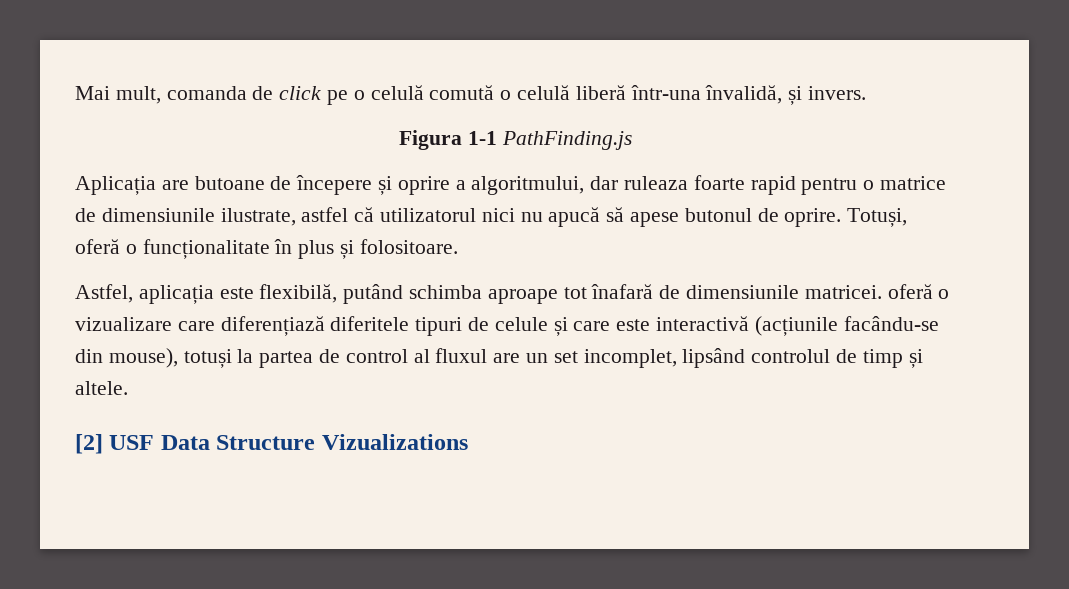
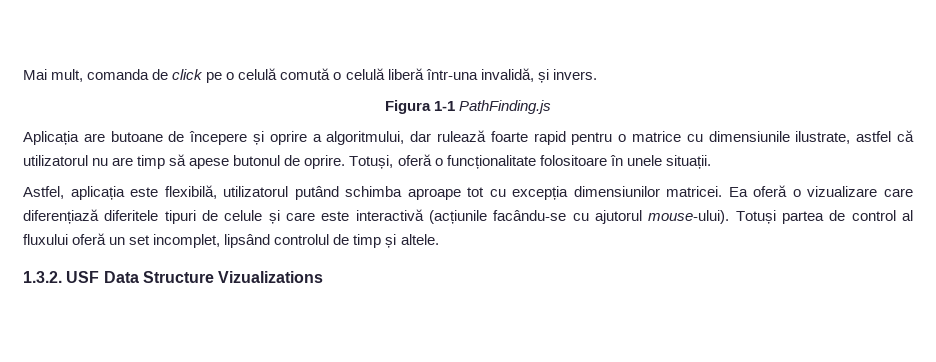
[705,85,783,104] învalidă, -> [480,68,534,82] invalidă,
[624,176,689,190] ruleaza -> [437,130,487,142] rulează
[75,208,96,222] de -> [686,134,703,142] cu
[481,207,601,227] nici nu apucă -> [92,155,166,169] nu are timp
[274,239,458,259] în plus și folositoare. -> [539,155,711,169] folositoare în unele situații.
(338, 293) none -> [223,186,289,197] utilizatorul
[591,284,882,299] înafară de dimensiunile matricei. -> [489,186,748,200] cu excepția dimensiunilor matricei. Ea
[75,348,254,368] din mouse), totuși la -> [572,210,776,224] cu ajutorul mouse-ului). Totuși
[435,348,521,363] fluxul are -> [23,233,107,245] fluxului oferă
[75,434,103,454] [2] -> [23,271,62,283] 1.3.2.

